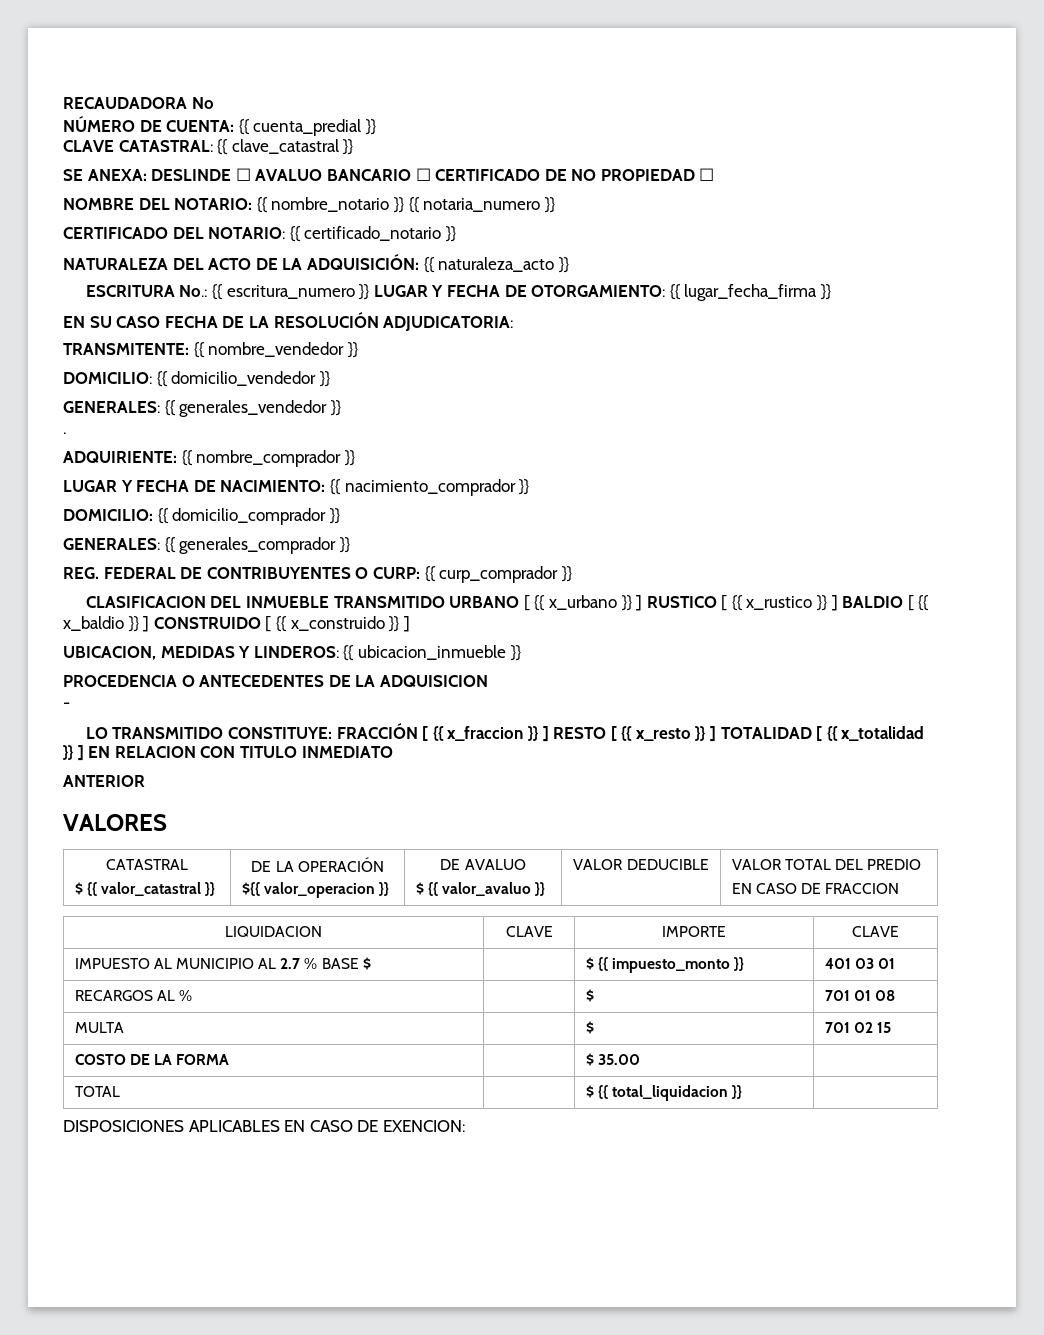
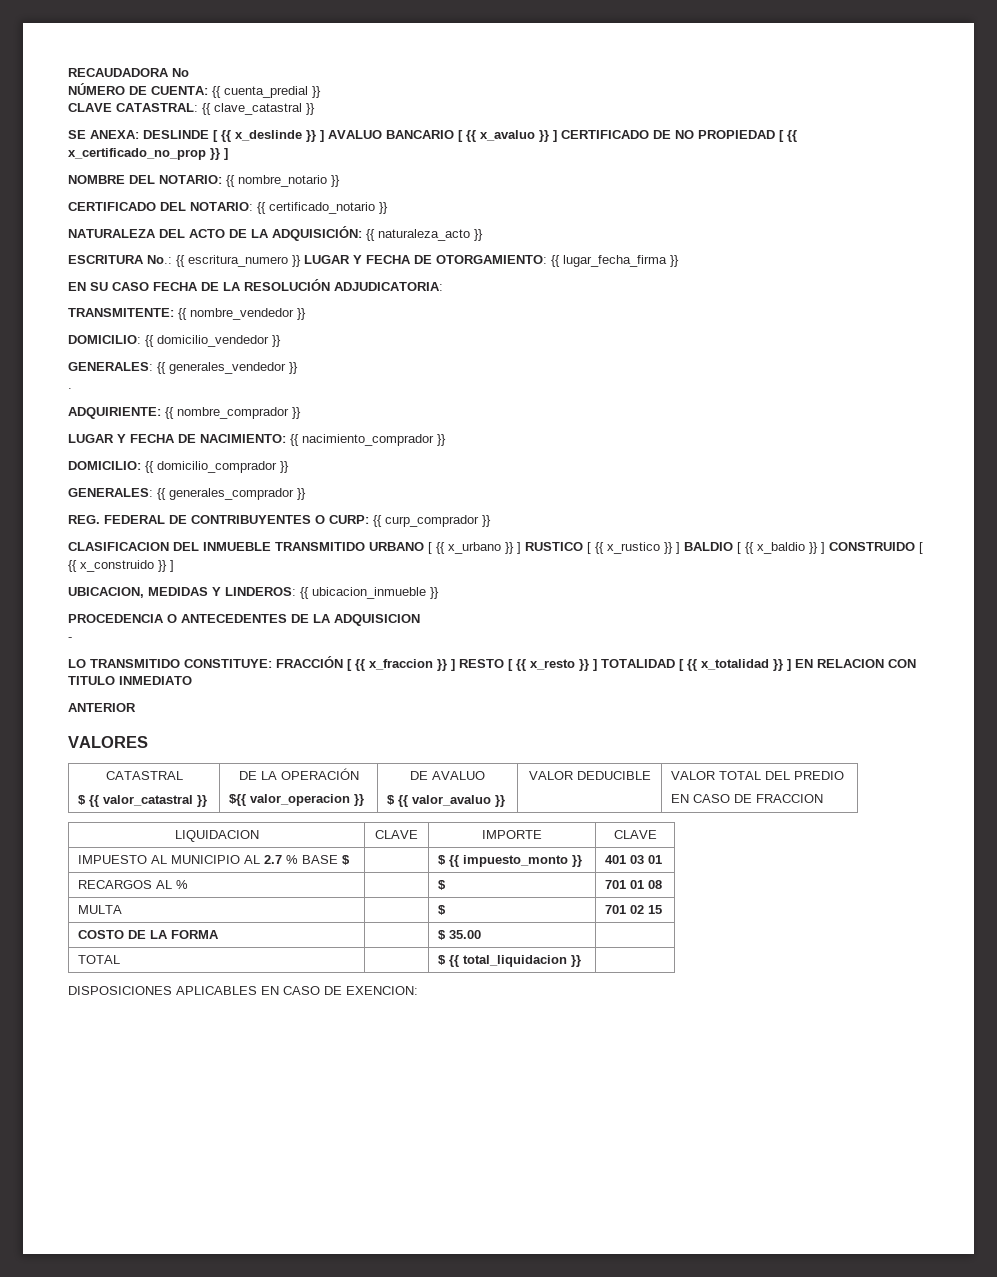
[235,168,715,181] ☐ AVALUO BANCARIO ☐ CERTIFICADO DE NO PROPIEDAD ☐ -> [213,130,797,142] [68,148,228,160] [ {{ x_deslinde }} ] AVALUO BANCARIO [ {{ x_avaluo }} ] CERTIFICADO DE NO PROPIEDAD [ {{ x_certificado_no_prop }} ]
[408,197,555,213] {{ notaria_numero }} -> (340, 181) none

